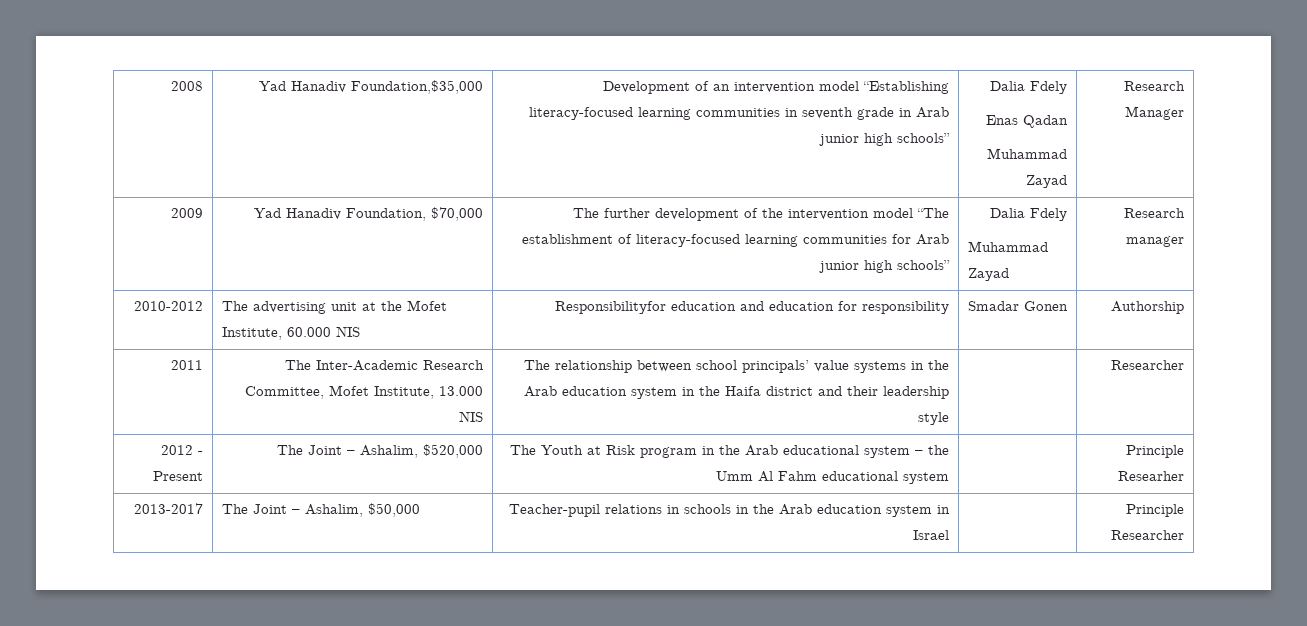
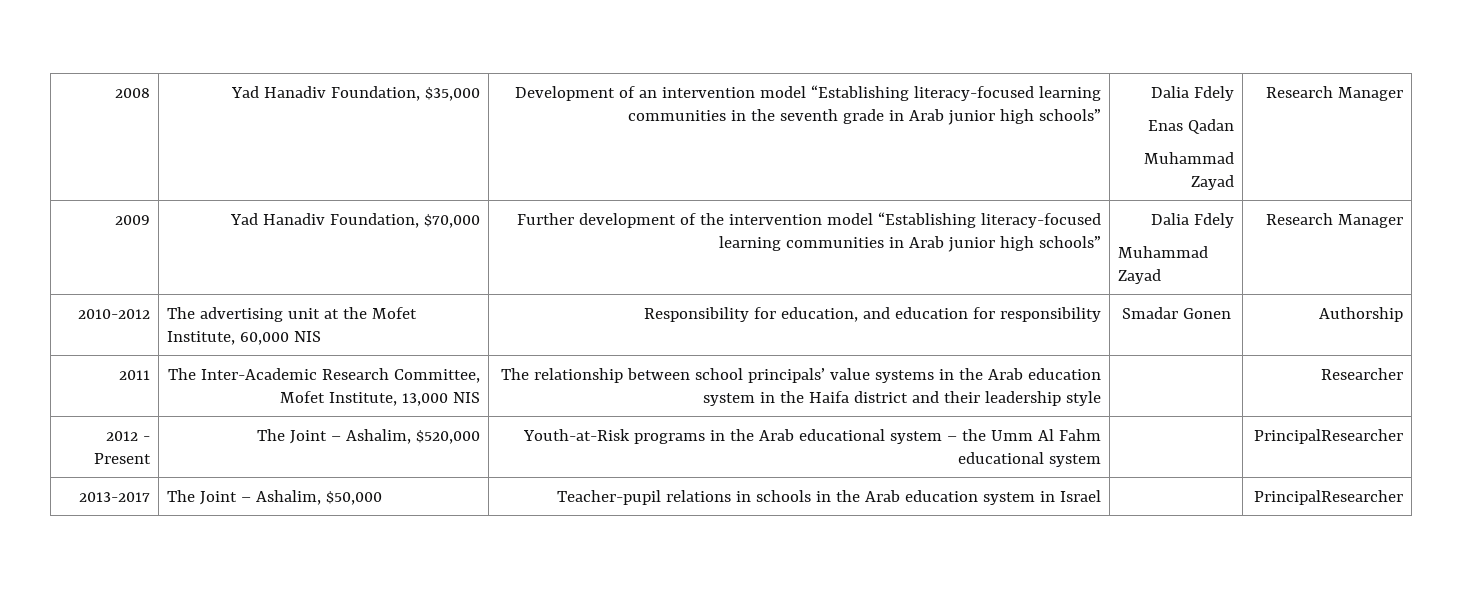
[351,80,484,94] Foundation,$35,000 -> [330,86,480,101] Foundation, $35,000
(799, 112) none -> [750,109,775,121] the
[573,208,651,218] The further -> [516,213,574,225] Further
[917,208,950,218] [522,234,912,247] “The establishment of literacy-focused learning communities for -> [877,212,1101,228] [718,236,904,251] “Establishing literacy-focused learning communities in
[1126,236,1185,247] manager -> [1337,214,1403,228] Manager
[286,326,360,337] [555,301,737,314] 60.000 NIS | Responsibilityfor education -> [240,331,322,345] [643,307,858,322] 60,000 NIS | Responsibility for education,
[439,386,484,396] 13.000 -> [401,393,448,406] 13,000
[510,445,698,458] The Youth at Risk program -> [522,429,705,444] Youth-at-Risk programs
[1126,445,1185,458] [1118,471,1185,481] Principle Researher -> [1253,429,1403,444] PrincipalResearcher
[1126,504,1185,517] [1111,530,1185,540] Principle Researcher -> [1253,490,1403,505] PrincipalResearcher

